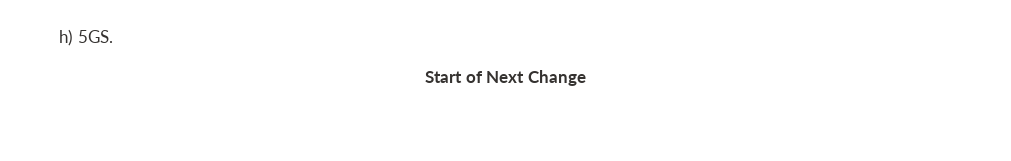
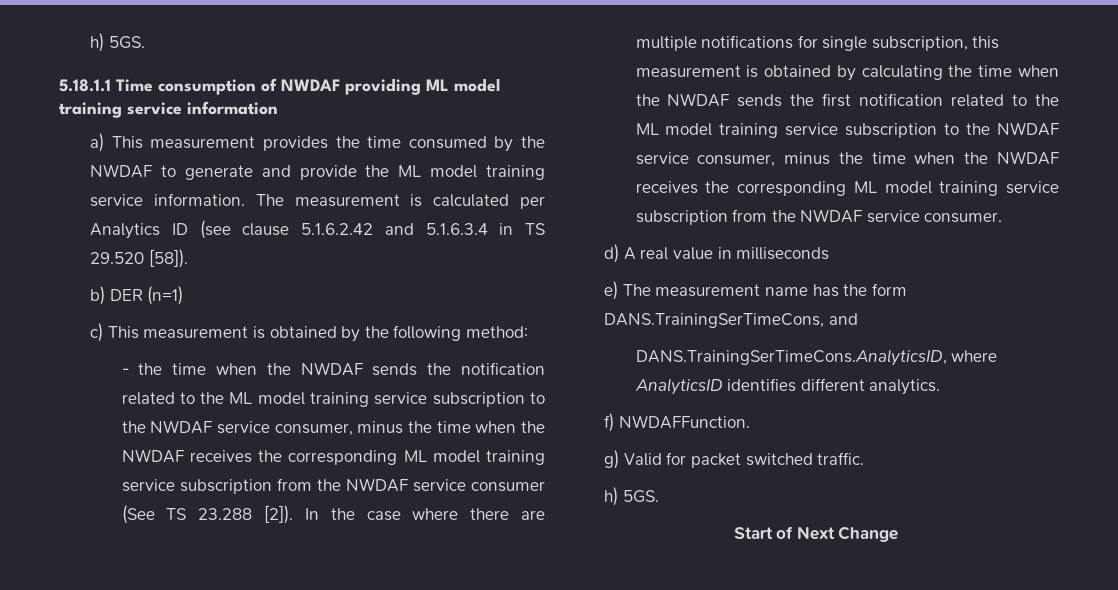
[59,29,113,46] h) 5GS. -> [90,33,145,52] [59,78,500,95] [59,101,278,118] [90,133,545,152] [90,164,545,180] [90,193,545,209] [90,220,545,239] [90,249,188,268] [90,286,184,305] [90,323,528,342] [121,362,545,376] [121,392,545,407] [121,420,545,436] [121,449,545,465] [121,478,545,494] [121,505,545,524] [635,35,1000,51] [635,65,1059,81] [635,93,1059,107] [635,122,1059,138] [635,151,1059,167] [635,181,1059,196] [635,209,1003,225] [604,244,830,263] [604,281,907,300] [604,313,858,328] [635,349,998,366] [634,378,941,395] [604,413,750,432] [604,450,865,469] [604,487,659,506] h) 5GS. // 5.18.1.1 Time consumption of NWDAF providing ML model training service information // a) This measurement provides the time consumed by the NWDAF to generate and provide the ML model training service information. The measurement is calculated per Analytics ID (see clause 5.1.6.2.42 and 5.1.6.3.4 in TS 29.520 [58]). // b) DER (n=1) // c) This measurement is obtained by the following method: // - the time when the NWDAF sends the notification related to the ML model training service subscription to the NWDAF service consumer, minus the time when the NWDAF receives the corresponding ML model training service subscription from the NWDAF service consumer (See TS 23.288 [2]). In the case where there are multiple notifications for single subscription, this measurement is obtained by calculating the time when the NWDAF sends the first notification related to the ML model training service subscription to the NWDAF service consumer, minus the time when the NWDAF receives the corresponding ML model training service subscription from the NWDAF service consumer. // d) A real value in milliseconds // e) The measurement name has the form DANS.TrainingSerTimeCons, and // DANS.TrainingSerTimeCons.AnalyticsID, where AnalyticsID identifies different analytics. // f) NWDAFFunction. // g) Valid for packet switched traffic. // h) 5GS.

